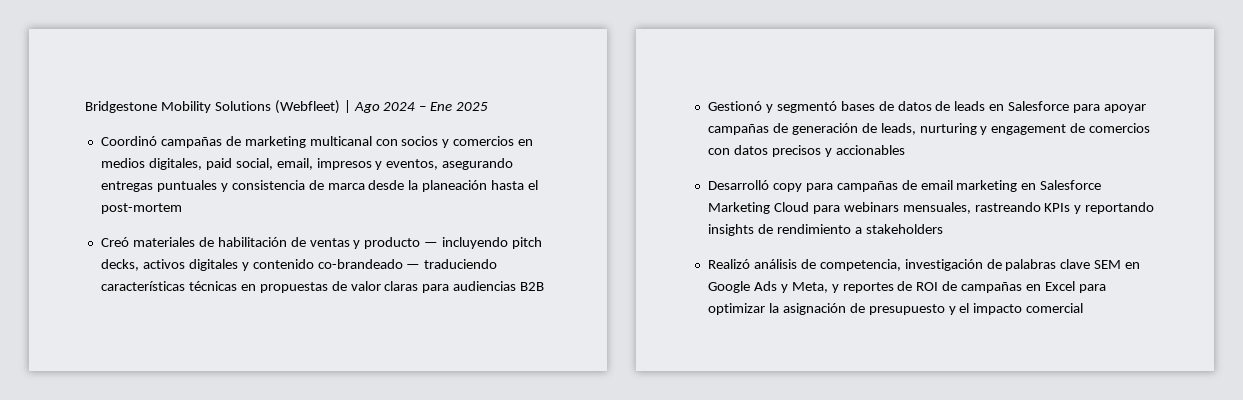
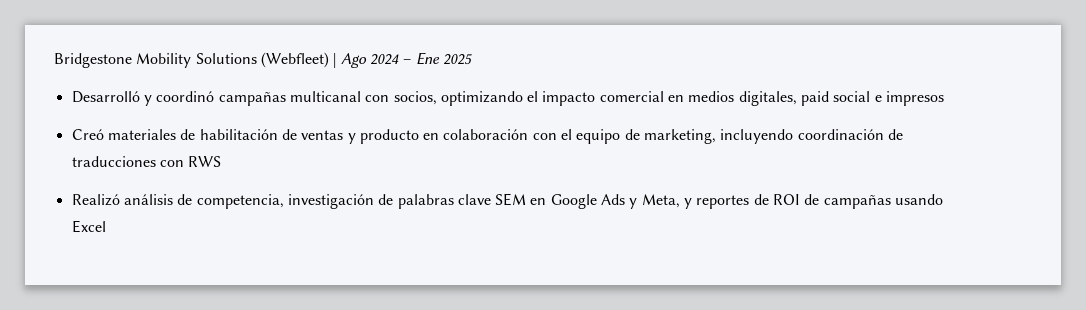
[100,136,515,148] Coordinó campañas de marketing multicanal con socios y comercios -> [71,91,664,106] Desarrolló y coordinó campañas multicanal con socios, optimizando el impacto comercial
[235,158,313,170] social, email, -> [833,91,882,102] social e
[375,158,514,170] [100,180,539,192] [100,203,182,214] y eventos, asegurando entregas puntuales y consistencia de marca desde la planeación hasta el post-mortem -> (945, 98) none
[424,237,543,249] [100,259,498,271] [100,281,545,293] [707,101,1147,113] [707,123,1151,135] [707,145,905,157] [707,180,1102,192] [707,202,1155,214] [707,224,943,236] — incluyendo pitch decks, activos digitales y contenido co-brandeado — traduciendo características técnicas en propuestas de valor claras para audiencias B2B // Gestionó y segmentó bases de datos de leads en Salesforce para apoyar campañas de generación de leads, nurturing y engagement de comercios con datos precisos y accionables // Desarrolló copy para campañas de email marketing en Salesforce Marketing Cloud para webinars mensuales, rastreando KPIs y reportando insights de rendimiento a stakeholders -> [423,129,904,144] [71,156,222,167] en colaboración con el equipo de marketing, incluyendo coordinación de traducciones con RWS
[1026,281,1106,293] [707,303,1084,315] en Excel para optimizar la asignación de presupuesto y el impacto comercial -> [895,194,944,205] [71,220,106,233] usando Excel

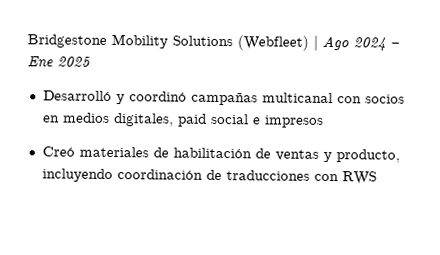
[393,91,664,106] socios, optimizando el impacto comercial -> [364,94,405,104] socios
[359,129,717,144] producto en colaboración con el equipo de marketing, -> [335,149,400,163] producto,
[71,193,944,209] [71,220,106,233] // Realizó análisis de competencia, investigación de palabras clave SEM en Google Ads y Meta, y reportes de ROI de campañas usando Excel -> (377, 178) none

